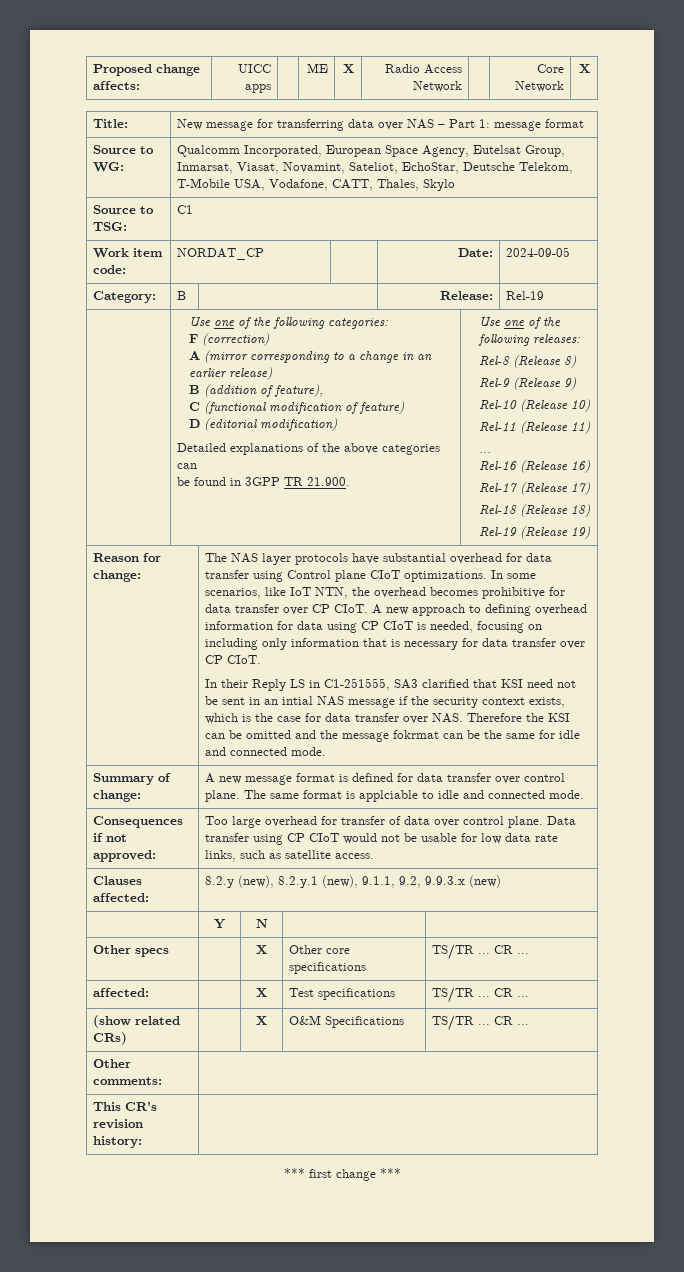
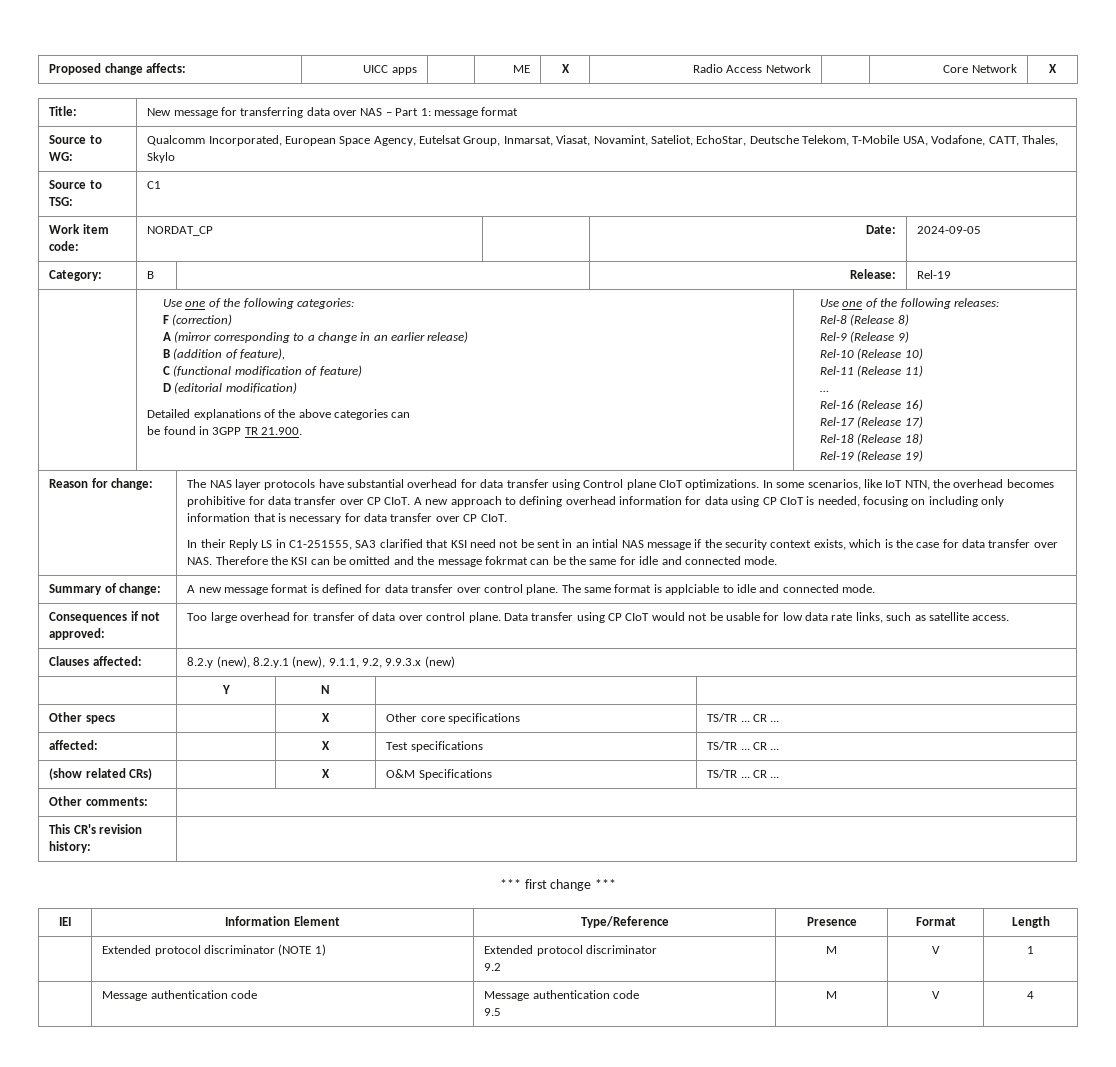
(401, 1173) none -> [59,917,71,926] [225,916,340,926] [580,916,669,928] [806,917,857,926] [915,917,956,926] [1011,916,1050,928] [102,944,326,956] [484,945,657,956] [484,963,502,971] [826,946,837,954] [932,946,940,954] [1027,946,1034,954] [102,990,257,1001] [484,990,639,1001] [484,1008,502,1016] [826,991,837,999] [932,991,940,999] [1027,991,1034,999] // IEI | Information Element | Type/Reference | Presence | Format | Length // | Extended protocol discriminator (NOTE 1) | Extended protocol discriminator // 9.2 | M | V | 1 // | Message authentication code | Message authentication code // 9.5 | M | V | 4

